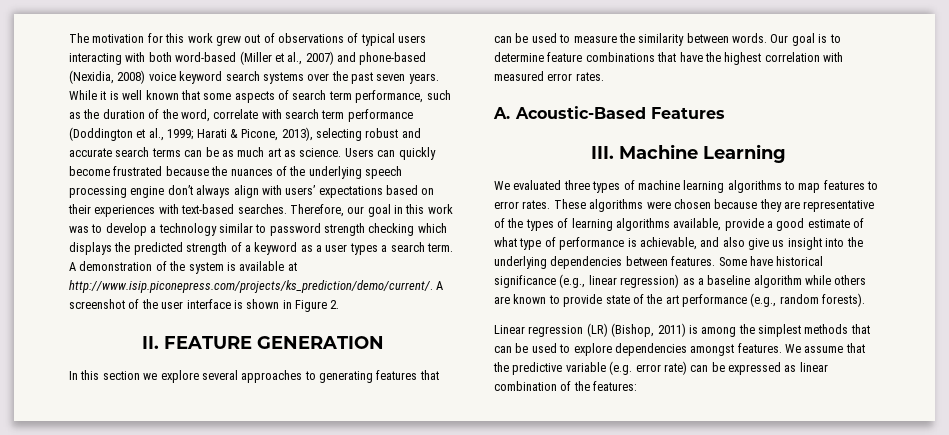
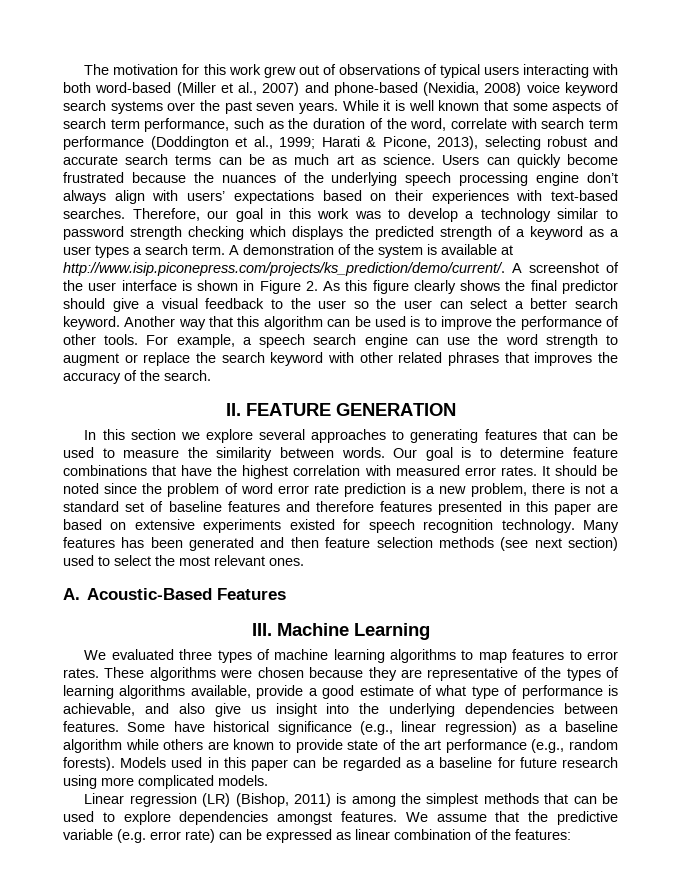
(340, 304) none -> [323,280,618,294] [63,298,619,312] [63,316,619,330] [63,334,618,348] [63,352,619,366] [63,370,211,384] As this figure clearly shows the final predictor should give a visual feedback to the user so the user can select a better search keyword. Another way that this algorithm can be used is to improve the performance of other tools. For example, a speech search engine can use the word strength to augment or replace the search keyword with other related phrases that improves the accuracy of the search.
(604, 76) none -> [541,465,618,476] [63,483,619,497] [63,501,619,515] [63,519,620,533] [63,537,618,551] [63,555,304,566] It should be noted since the problem of word error rate prediction is a new problem, there is not a standard set of baseline features and therefore features presented in this paper are based on extensive experiments existed for speech recognition technology. Many features has been generated and then feature selection methods (see next section) used to select the most relevant ones.
(866, 300) none -> [120,757,619,771] [63,775,268,789] Models used in this paper can be regarded as a baseline for future research using more complicated models.

